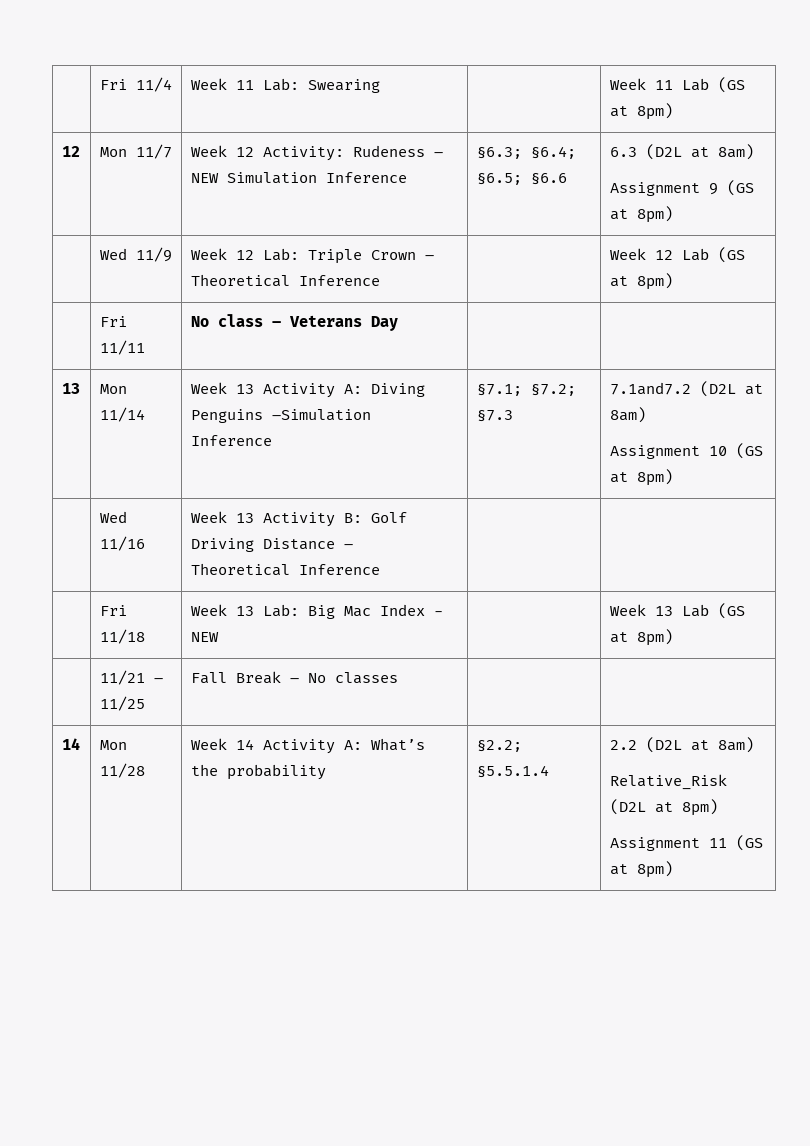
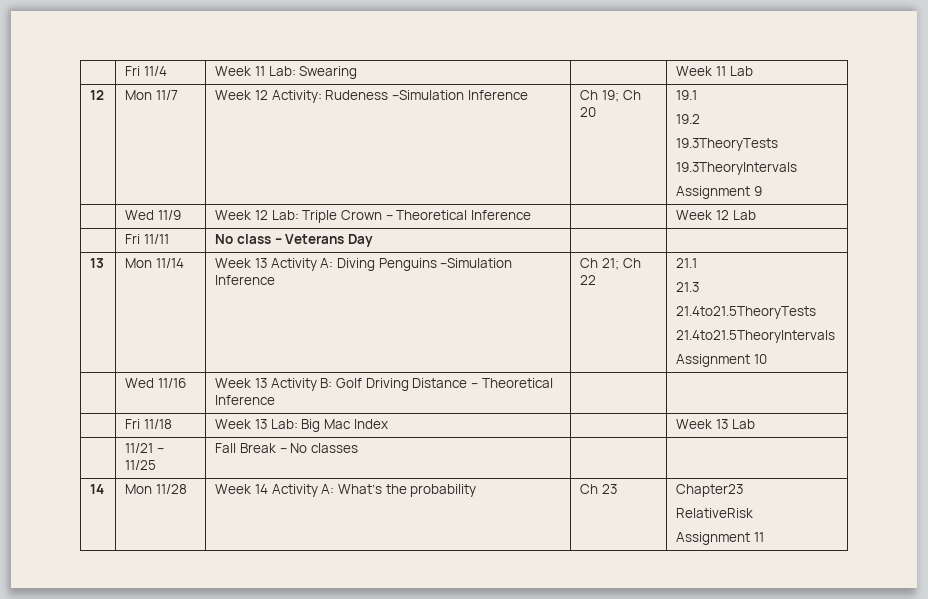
[717,77,745,93] [609,103,673,120] (GS at 8pm) -> (753, 71) none
[433,152,443,157] [190,172,407,184] [476,146,576,159] [476,173,567,185] [609,144,754,160] – NEW Simulation Inference | §6.3; §6.4; §6.5; §6.6 | 6.3 (D2L at 8am) -> [391,90,528,100] [580,90,641,102] [580,107,597,117] [676,90,698,100] [676,114,701,124] [676,138,779,151] [676,162,798,175] –Simulation Inference | Ch 19; Ch 20 | 19.1 // 19.2 // 19.3TheoryTests // 19.3TheoryIntervals
[726,180,754,196] [609,206,673,223] (GS at 8pm) -> (763, 191) none
[717,247,745,263] [609,273,673,290] (GS at 8pm) -> (756, 215) none
[476,384,576,396] [476,410,513,422] [609,381,763,397] [609,407,646,423] §7.1; §7.2; §7.3 | 7.1and7.2 (D2L at 8am) -> [580,258,641,270] [580,275,597,285] [676,258,698,268] [676,282,700,292] [676,306,817,319] [676,330,836,343] Ch 21; Ch 22 | 21.1 // 21.3 // 21.4to21.5TheoryTests // 21.4to21.5TheoryIntervals
[735,443,763,459] [609,469,673,486] (GS at 8pm) -> (768, 359) none
[433,611,443,616] [190,632,219,642] - NEW -> (388, 424) none
[717,603,745,619] [609,629,673,646] (GS at 8pm) -> (755, 424) none
[476,740,522,752] [476,765,549,778] [609,737,754,753] [609,774,727,790] [609,799,718,816] §2.2; §5.5.1.4 | 2.2 (D2L at 8am) // Relative_Risk (D2L at 8pm) -> [580,484,618,494] [676,484,744,497] [676,508,754,518] Ch 23 | Chapter23 // RelativeRisk
[735,835,763,851] [609,861,673,878] (GS at 8pm) -> (765, 537) none

